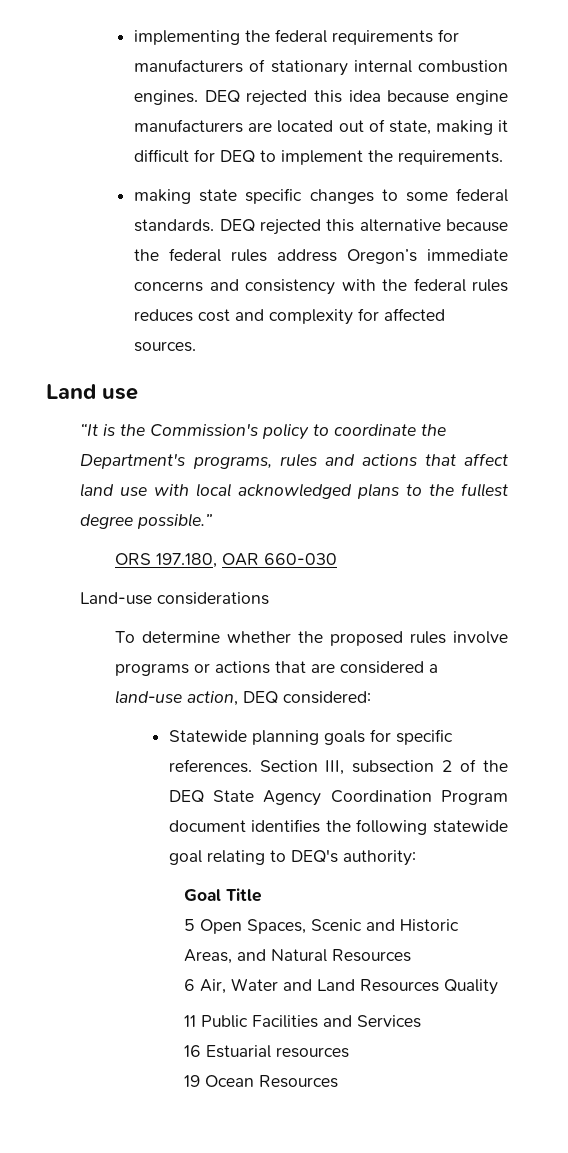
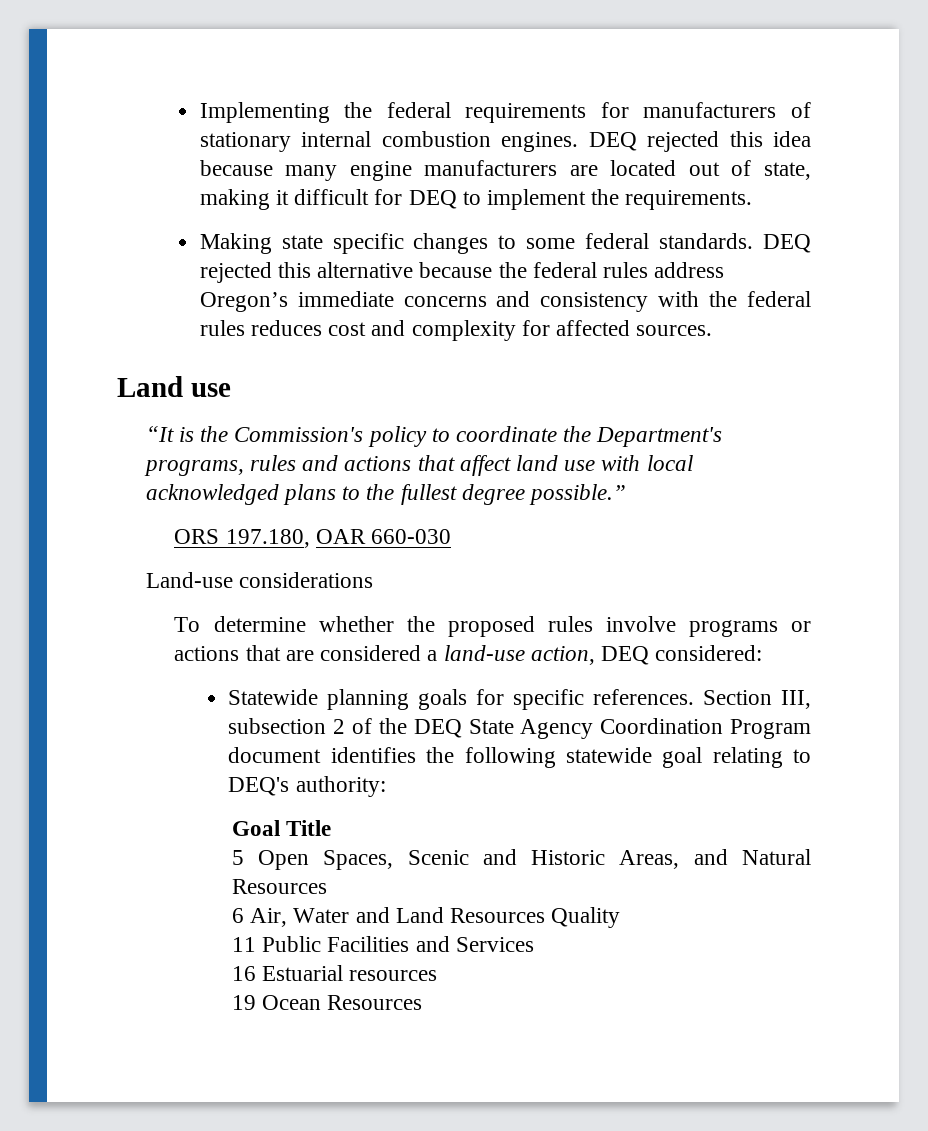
[134,30,241,45] implementing -> [199,102,330,123] Implementing
(450, 96) none -> [285,165,338,181] many
[134,189,192,204] making -> [199,233,272,254] Making

